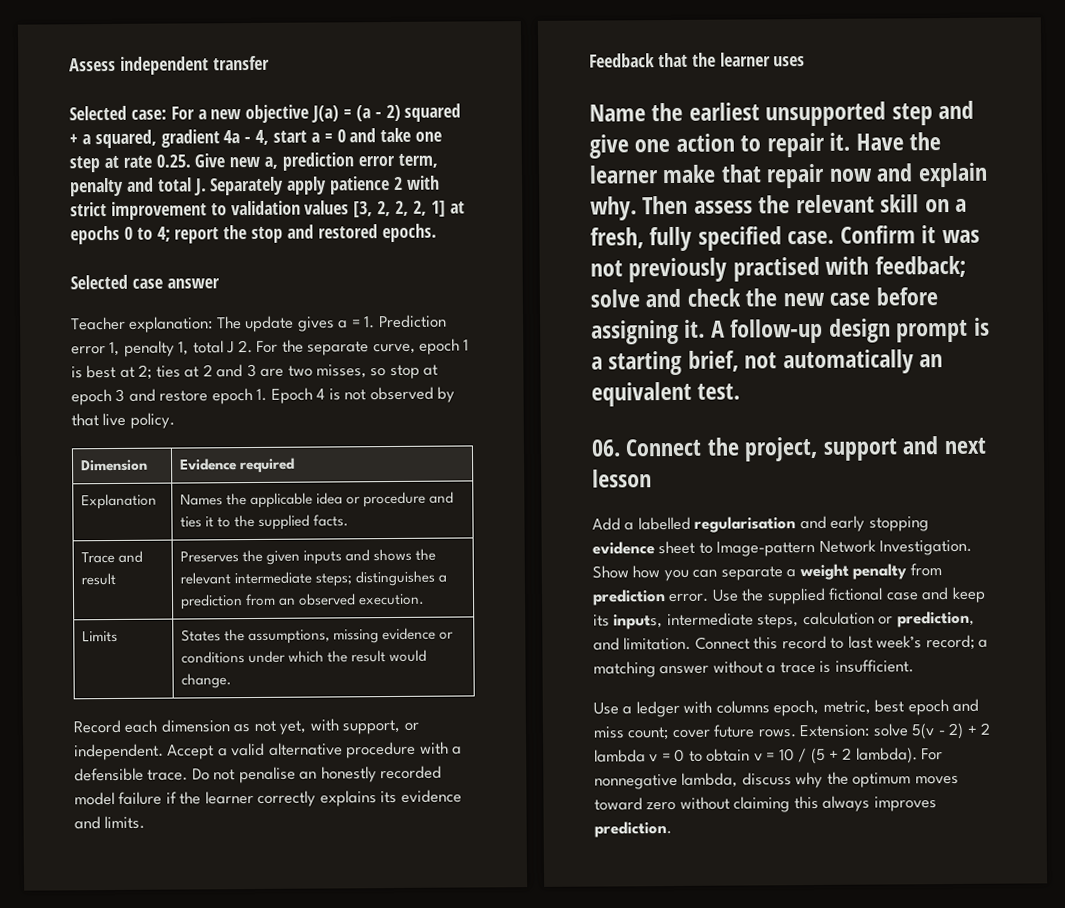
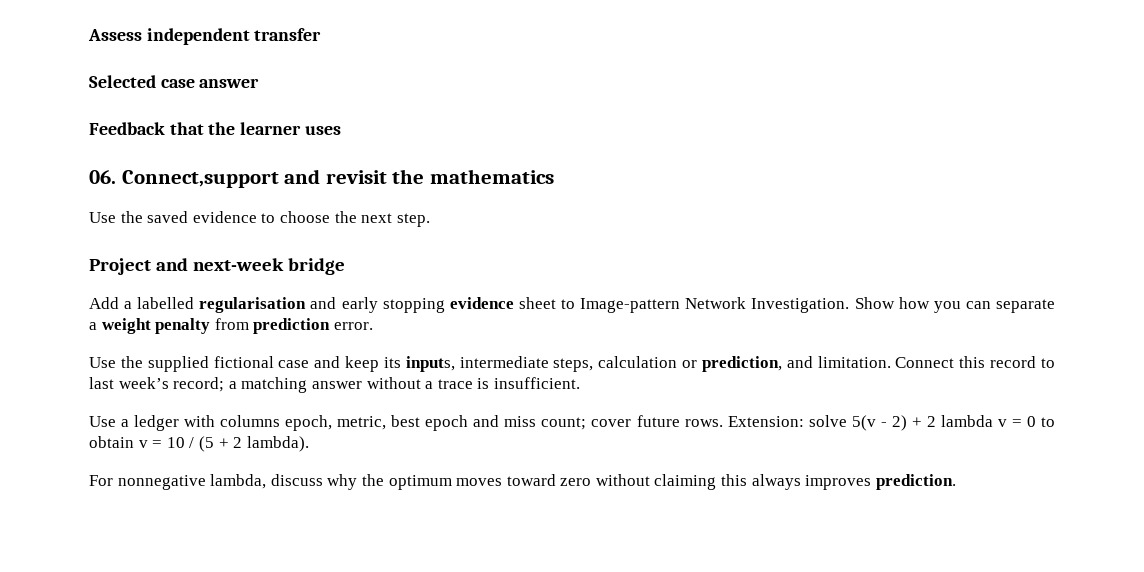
[130,103,462,124] [69,127,443,149] [69,152,438,173] [70,175,440,197] [70,200,465,221] [70,223,437,245] [70,274,220,290] [71,314,447,333] [71,338,470,357] [71,363,439,380] [71,386,456,406] [71,412,175,429] [80,459,148,472] [179,457,296,474] [80,493,157,510] [179,491,455,509] [179,514,350,530] [80,550,144,564] [80,572,116,586] [179,548,437,565] [179,570,448,587] [179,593,426,610] [81,630,118,643] [180,627,455,645] [180,649,428,664] [180,673,232,689] [73,718,419,735] [74,741,463,761] [74,765,443,784] [74,789,462,807] [74,815,146,830] case: For a new objective J(a) = (a - 2) squared + a squared, gradient 4a - 4, start a = 0 and take one step at rate 0.25. Give new a, prediction error term, penalty and total J. Separately apply patience 2 with strict improvement to validation values [3, 2, 2, 2, 1] at epochs 0 to 4; report the stop and restored epochs. // Selected case answer // Teacher explanation: The update gives a = 1. Prediction error 1, penalty 1, total J 2. For the separate curve, epoch 1 is best at 2; ties at 2 and 3 are two misses, so stop at epoch 3 and restore epoch 1. Epoch 4 is not observed by that live policy. // Dimension | Evidence required // Explanation | Names the applicable idea or procedure and ties it to the supplied facts. // Trace and result | Preserves the given inputs and shows the relevant intermediate steps; distinguishes a prediction from an observed execution. // Limits | States the assumptions, missing evidence or conditions under which the result would change. // Record each dimension as not yet, with support, or independent. Accept a valid alternative procedure with a defensible trace. Do not penalise an honestly recorded model failure if the learner correctly explains its evidence and limits. -> [160,78,260,88] case answer
[589,100,975,127] [589,132,942,159] [589,162,988,189] [590,194,968,221] [590,225,980,252] [590,255,966,283] [590,287,938,308] [591,317,990,345] [591,349,944,376] [591,381,741,407] [591,436,987,462] [592,469,652,488] Name the earliest unsupported step and give one action to repair it. Have the learner make that repair now and explain why. Then assess the relevant skill on a fresh, fully specified case. Confirm it was not previously practised with feedback; solve and check the new case before assigning it. A follow-up design prompt is a starting brief, not automatically an equivalent test. // 06. Connect the project, support and next lesson -> [89,169,554,188] [89,211,430,227] [89,258,346,275] 06. Connect,support and revisit the mathematics // Use the saved evidence to choose the next step. // Project and next-week bridge
(710, 598) none -> (373, 326) //
(918, 755) none -> (309, 444) //

